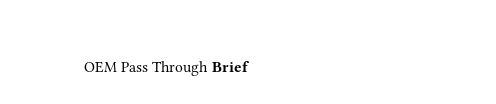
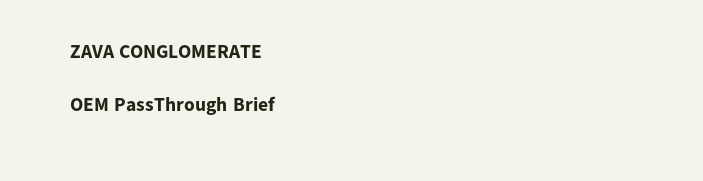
[84,61,209,76] OEM Pass Through -> [70,45,263,58] [70,97,228,115] ZAVA CONGLOMERATE // OEM PassThrough

